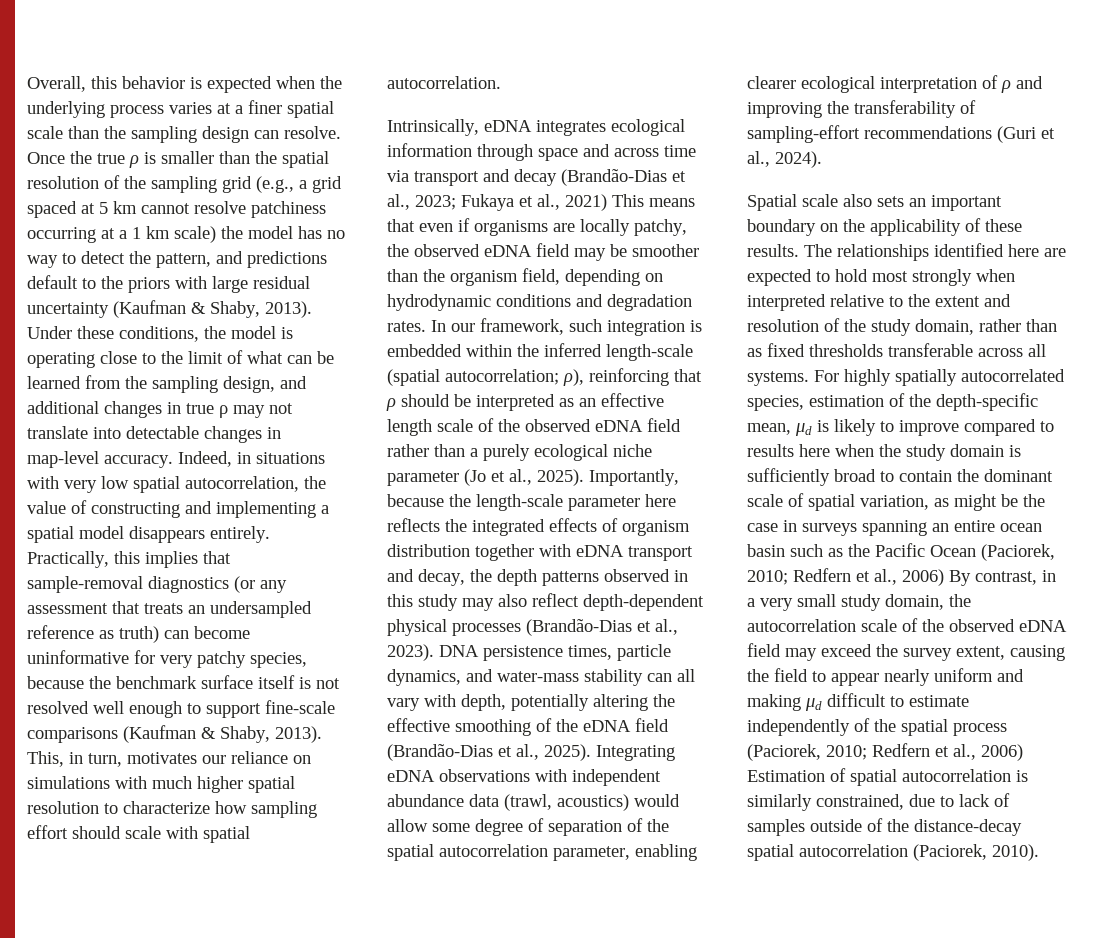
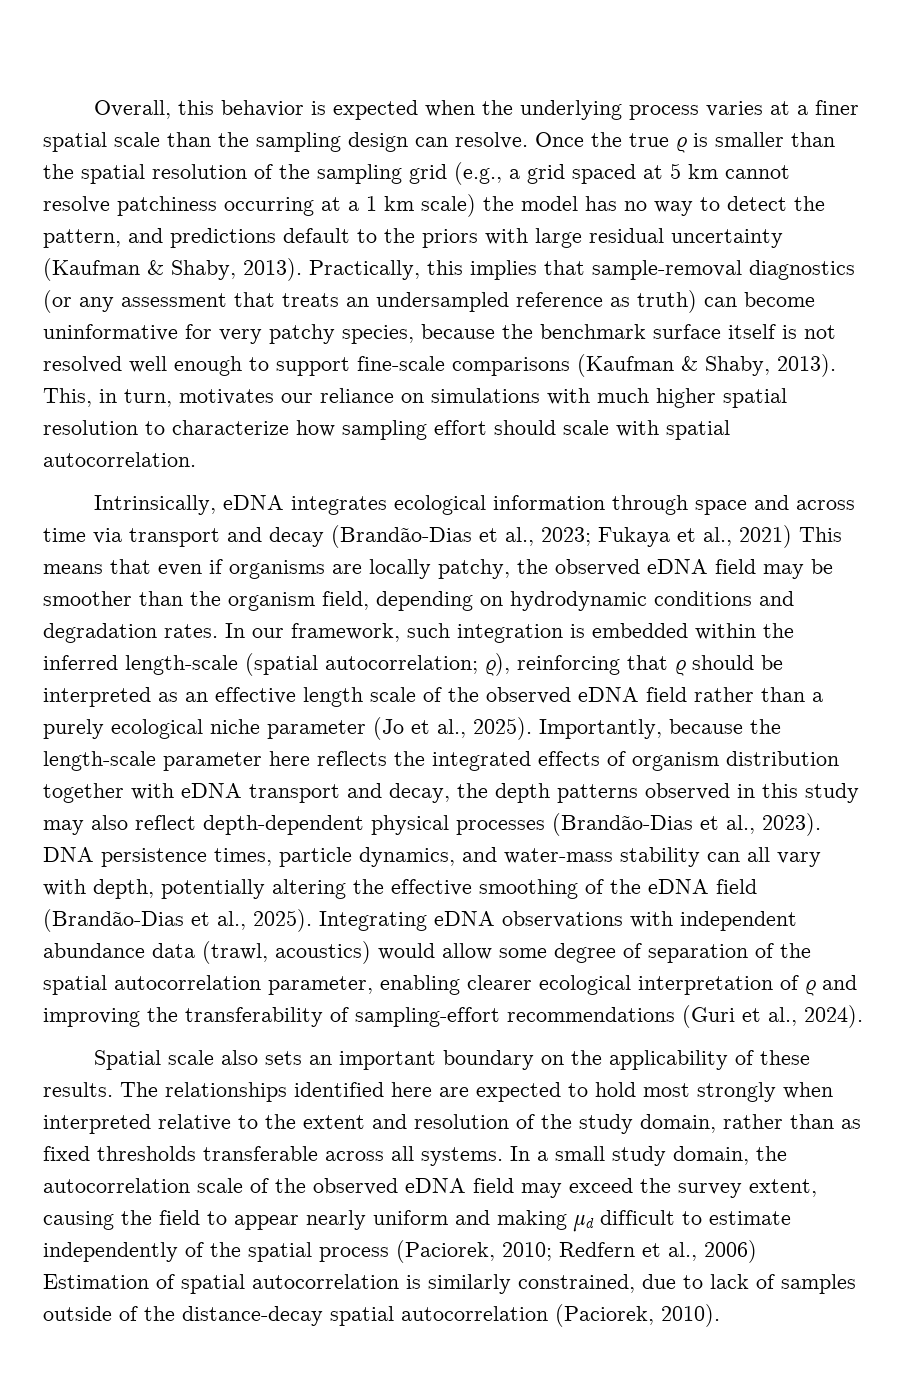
[27,326,293,342] [27,350,334,368] [27,375,307,393] [27,401,293,418] [27,426,281,443] [27,451,325,468] [27,476,326,493] [27,500,329,518] [27,526,270,543] Under these conditions, the model is operating close to the limit of what can be learned from the sampling design, and additional changes in true ρ may not translate into detectable changes in map-level accuracy. Indeed, in situations with very low spatial autocorrelation, the value of constructing and implementing a spatial model disappears entirely. -> (302, 269) none
[814,369,1065,386] [747,393,1038,411] [747,419,1054,436] [747,444,1021,461] [747,468,1053,486] [747,493,1045,511] [747,520,1042,536] [747,543,1055,561] [747,568,1056,586] [747,598,793,611] For highly spatially autocorrelated species, estimation of the depth-specific mean, μd is likely to improve compared to results here when the study domain is sufficiently broad to contain the dominant scale of spatial variation, as might be the case in surveys spanning an entire ocean basin such as the Pacific Ocean (Paciorek, 2010; Redfern et al., 2006) By contrast, in a very -> [510,1146,548,1161] In a

